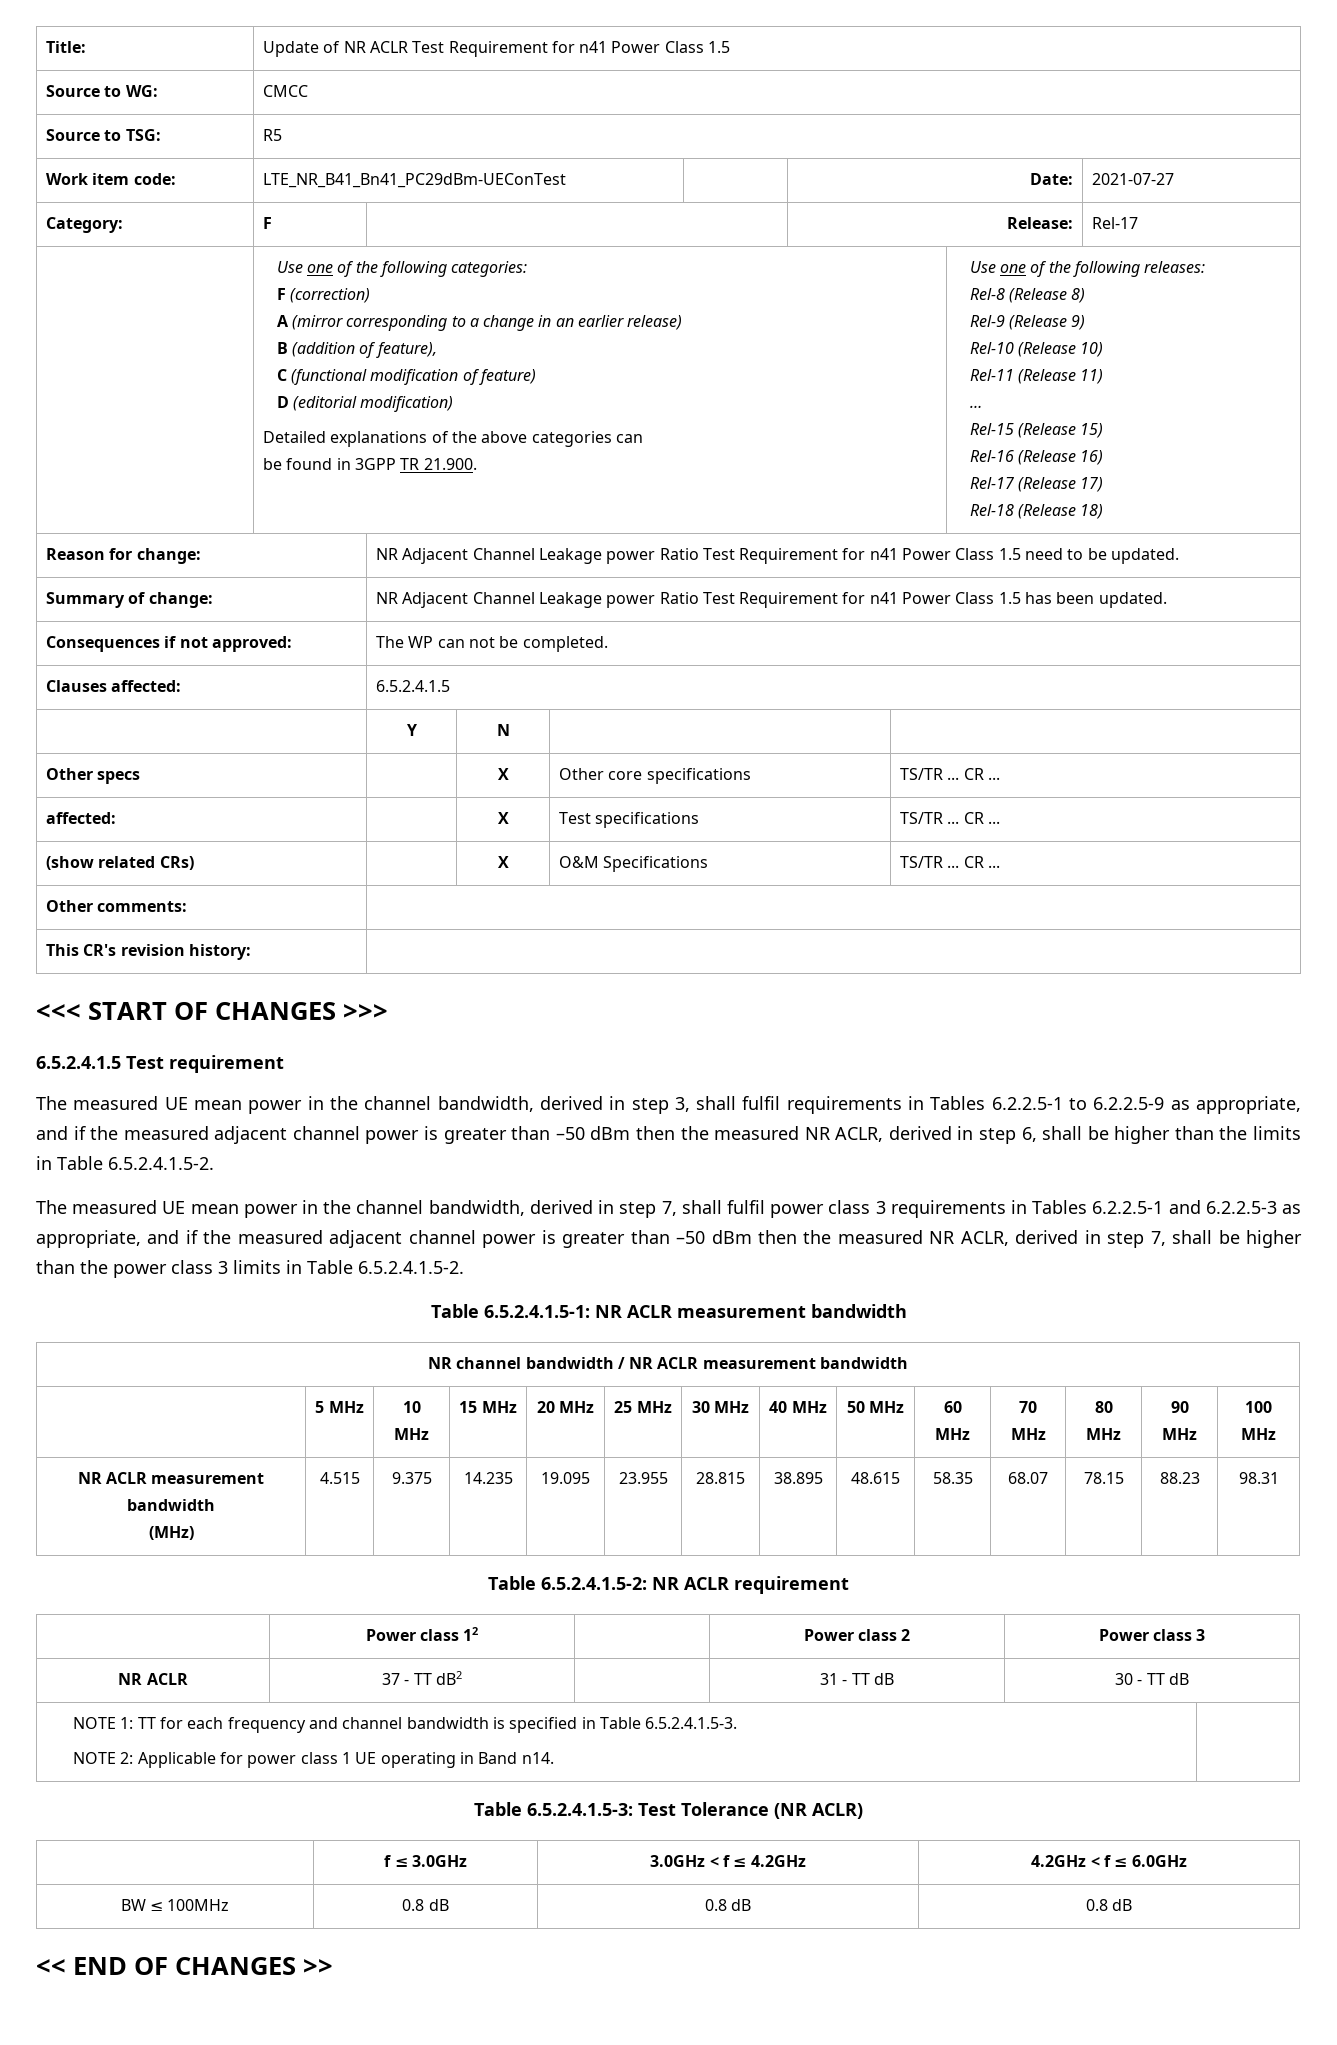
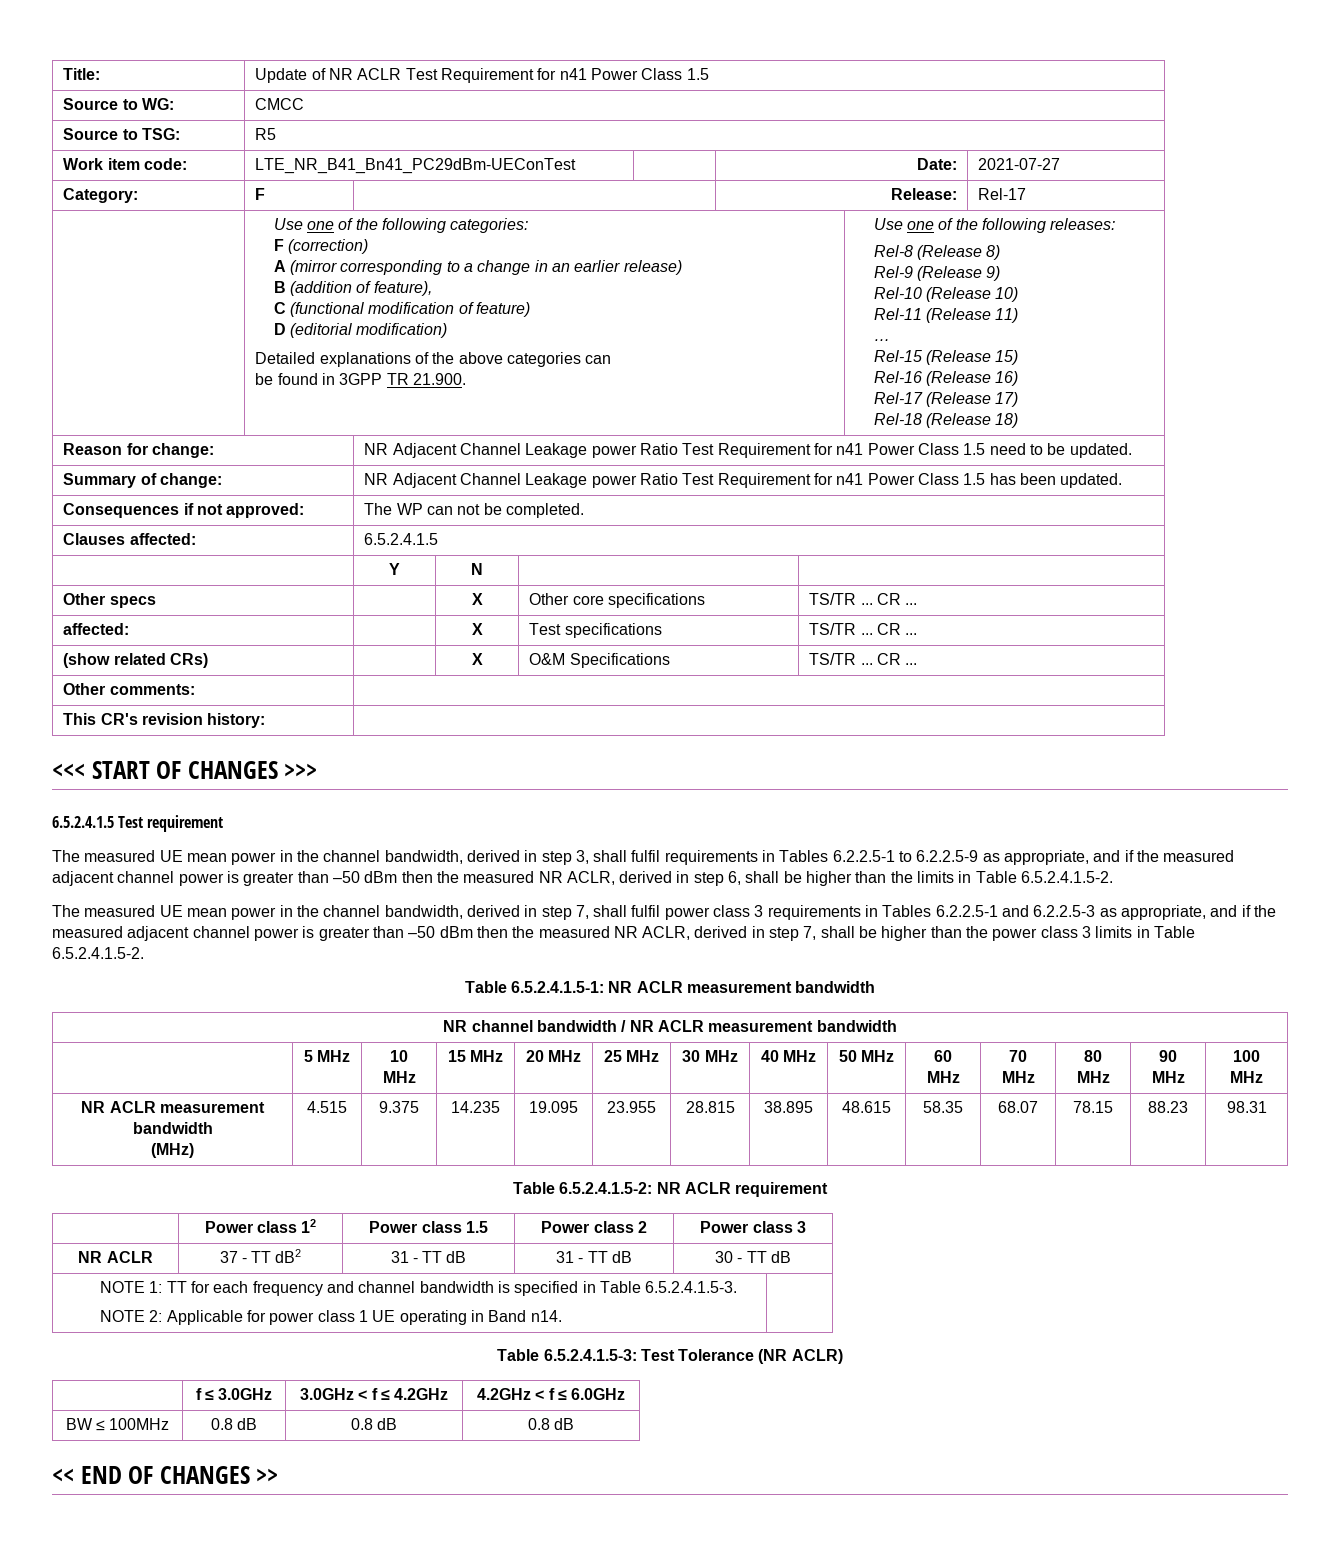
(479, 1634) none -> [369,1221,488,1233] Power class 1.5
(462, 1678) none -> [390,1251,467,1263] 31 - TT dB

